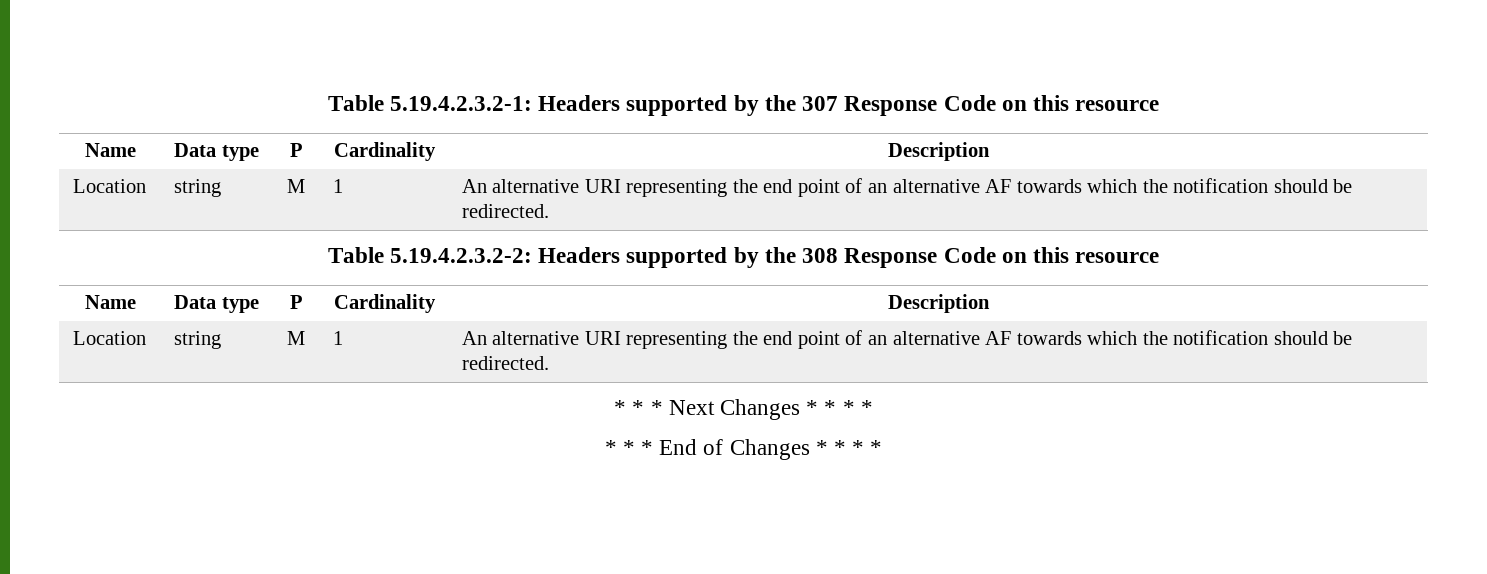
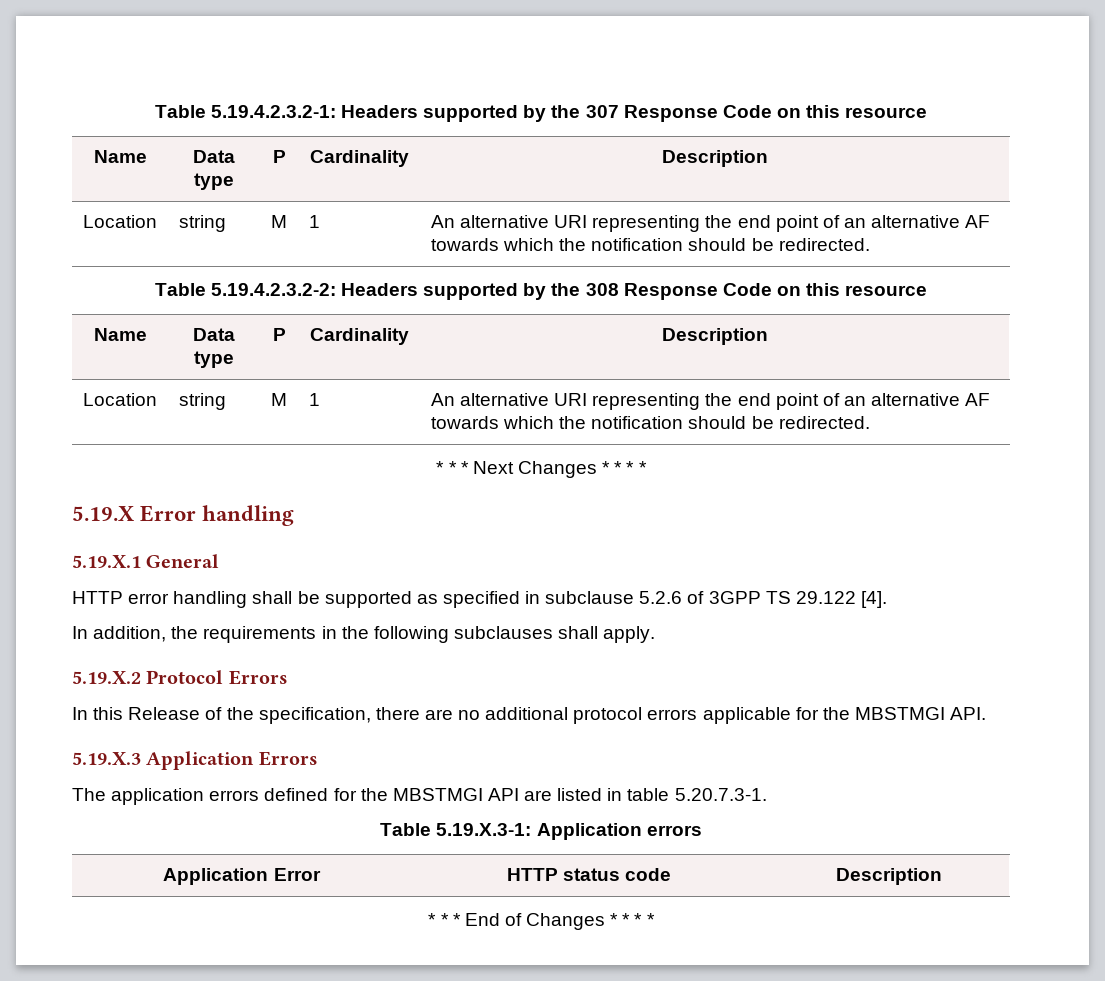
(873, 407) none -> [72,505,295,526] [72,554,220,568] [72,591,887,608] [72,626,656,643] [72,670,288,685] [72,707,987,724] [72,751,318,770] [72,788,767,805] [380,823,702,840] [163,868,321,885] [506,868,672,881] [835,868,942,885] // 5.19.X Error handling // 5.19.X.1 General // HTTP error handling shall be supported as specified in subclause 5.2.6 of 3GPP TS 29.122 [4]. // In addition, the requirements in the following subclauses shall apply. // 5.19.X.2 Protocol Errors // In this Release of the specification, there are no additional protocol errors applicable for the MBSTMGI API. // 5.19.X.3 Application Errors // The application errors defined for the MBSTMGI API are listed in table 5.20.7.3-1. // Table 5.19.X.3-1: Application errors // Application Error | HTTP status code | Description

